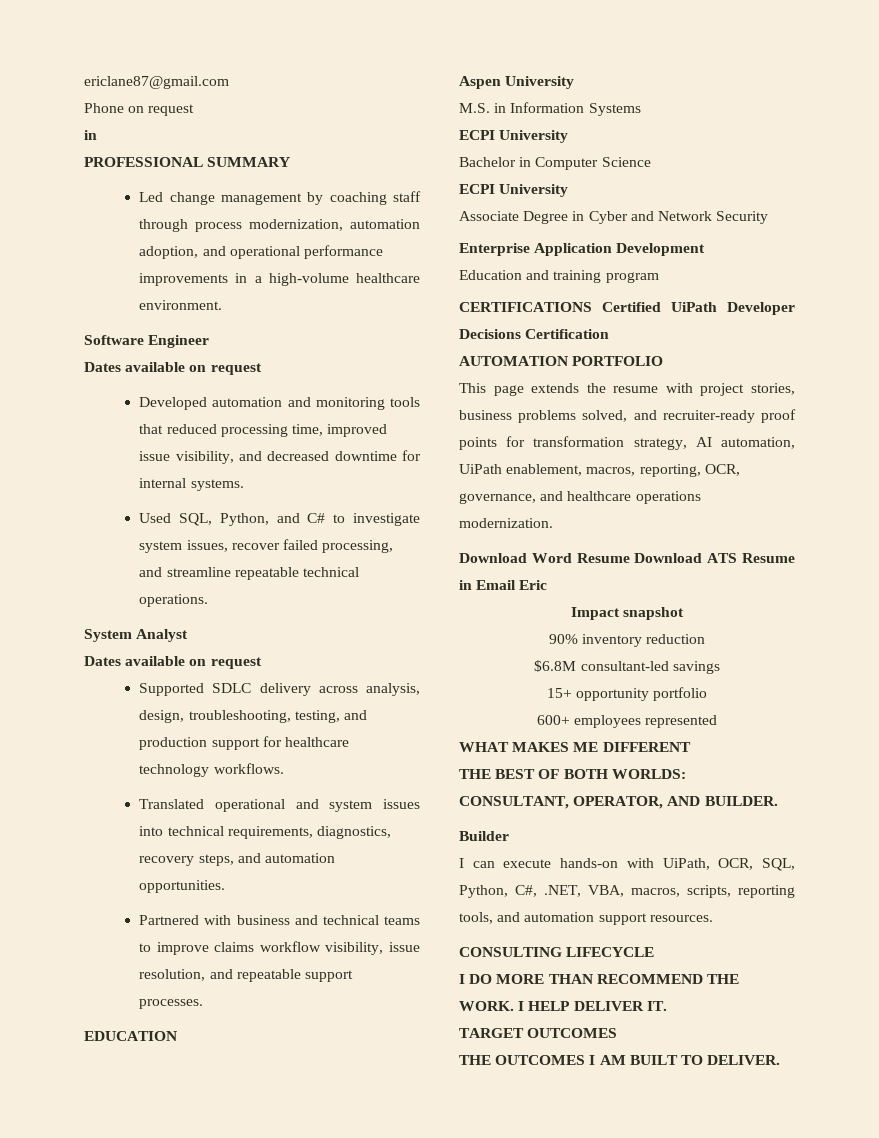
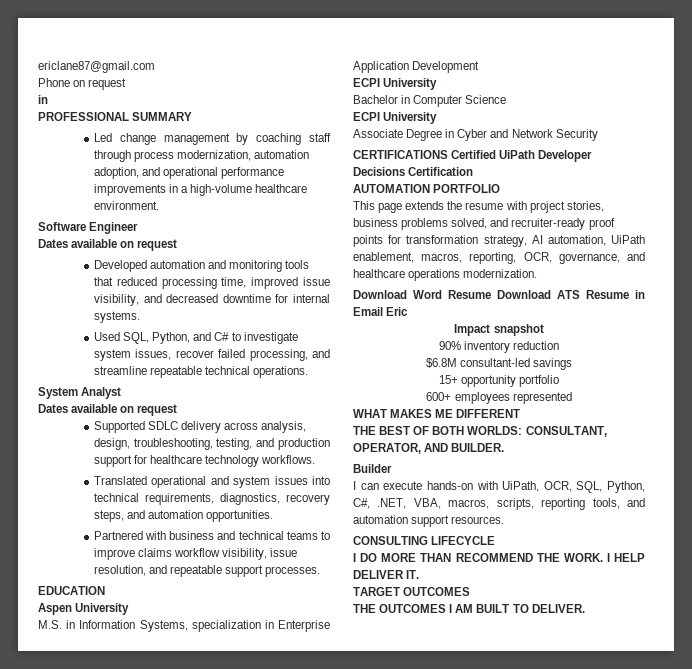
[588,103,641,116] Systems -> [139,620,330,632] [353,61,480,73] Systems, specialization in Enterprise Application Development
[459,243,706,256] [459,270,659,283] // Enterprise Application Development // Education and training program -> (598, 135) none

